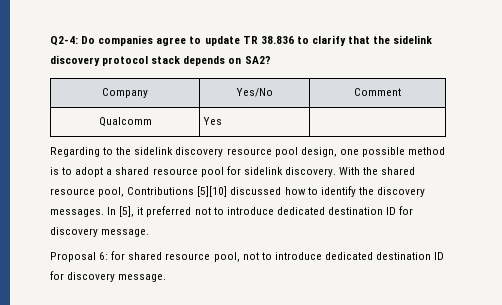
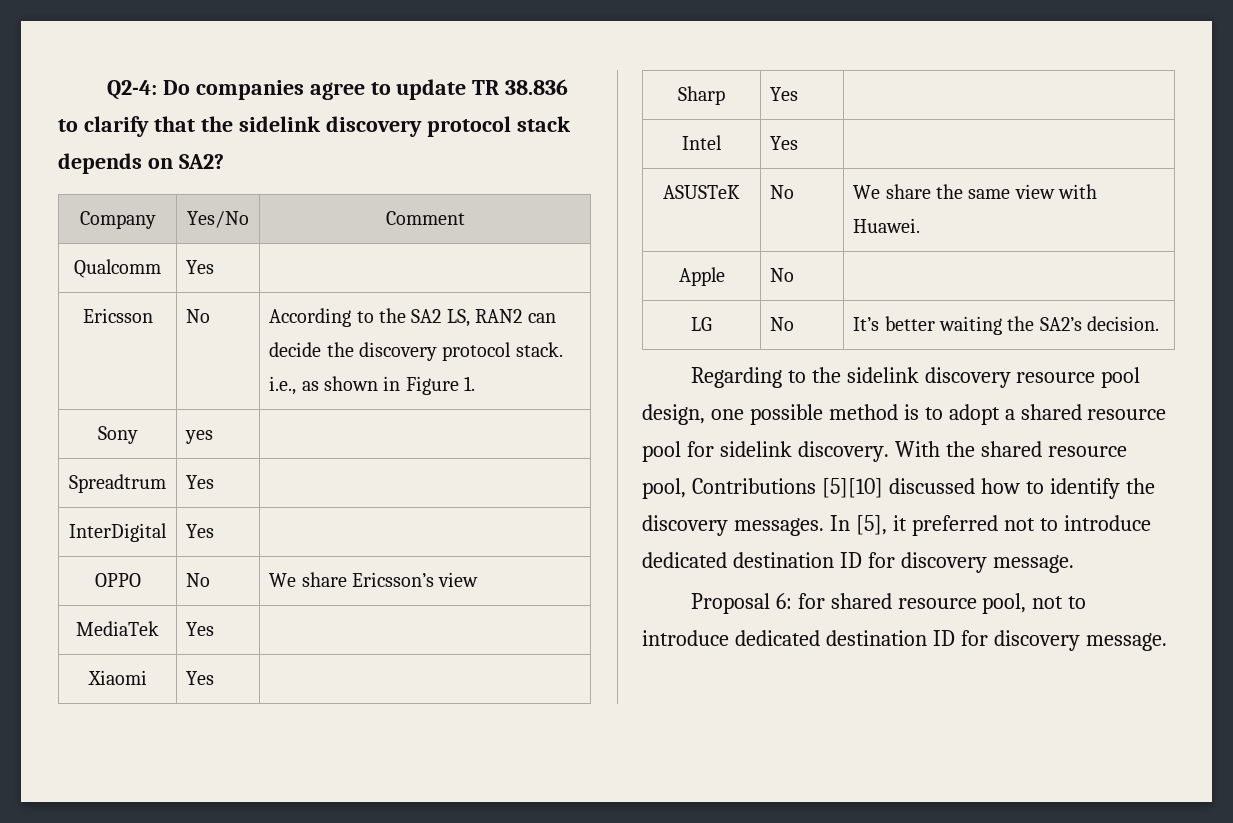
(222, 121) none -> [82,308,153,323] [186,309,211,323] [269,308,556,327] [269,342,563,361] [269,376,476,395] [97,426,138,444] [185,430,214,444] [69,474,166,493] [186,475,215,489] [69,523,167,542] [186,524,215,538] [94,573,141,587] [186,573,211,587] [269,572,479,587] [76,621,159,636] [186,622,215,636] [87,670,147,685] [186,671,215,685] [678,86,725,105] [770,87,799,101] [682,135,722,150] [770,136,799,150] [663,185,740,199] [770,185,795,199] [853,184,1098,199] [853,218,921,233] [678,267,725,286] [770,268,795,282] [691,317,712,331] [770,317,795,331] [853,316,1160,335] // Ericsson | No | According to the SA2 LS, RAN2 can decide the discovery protocol stack. i.e., as shown in Figure 1. // Sony | yes | // Spreadtrum | Yes | // InterDigital | Yes | // OPPO | No | We share Ericsson’s view // MediaTek | Yes | // Xiaomi | Yes | // Sharp | Yes | // Intel | Yes | // ASUSTeK | No | We share the same view with Huawei. // Apple | No | // LG | No | It’s better waiting the SA2’s decision.

